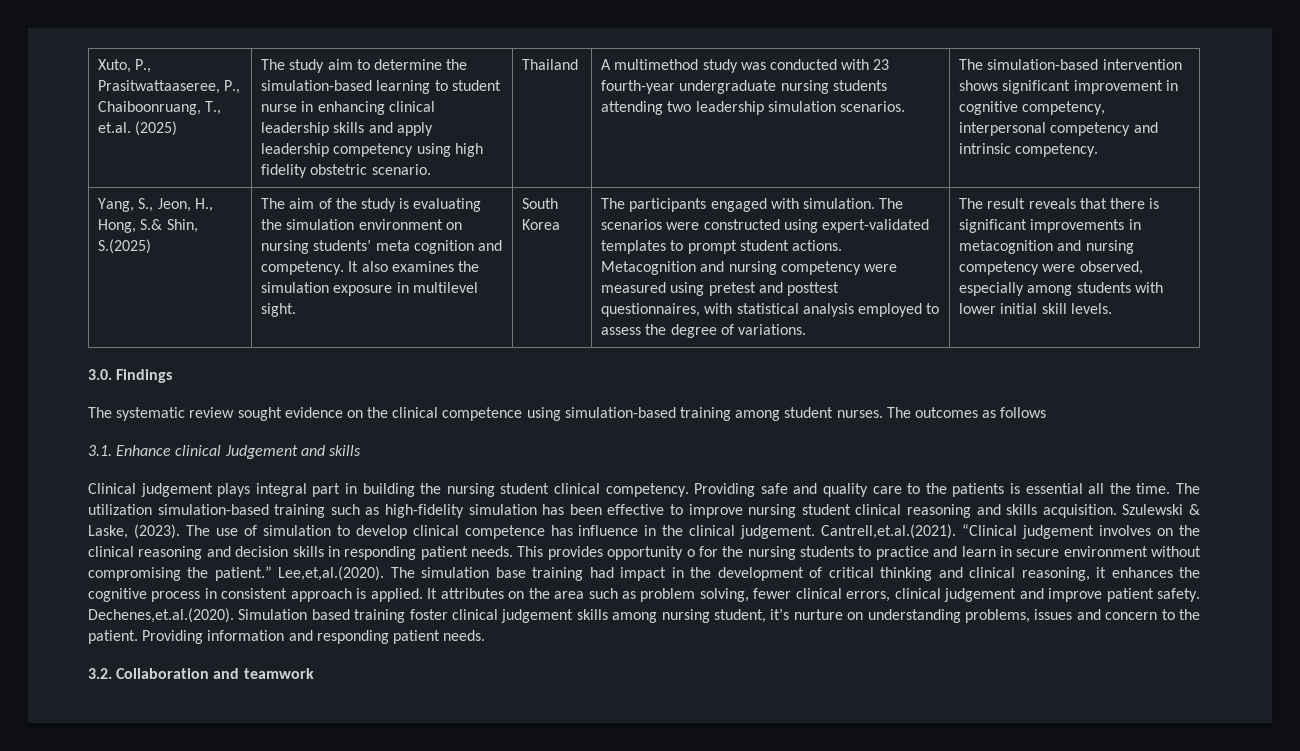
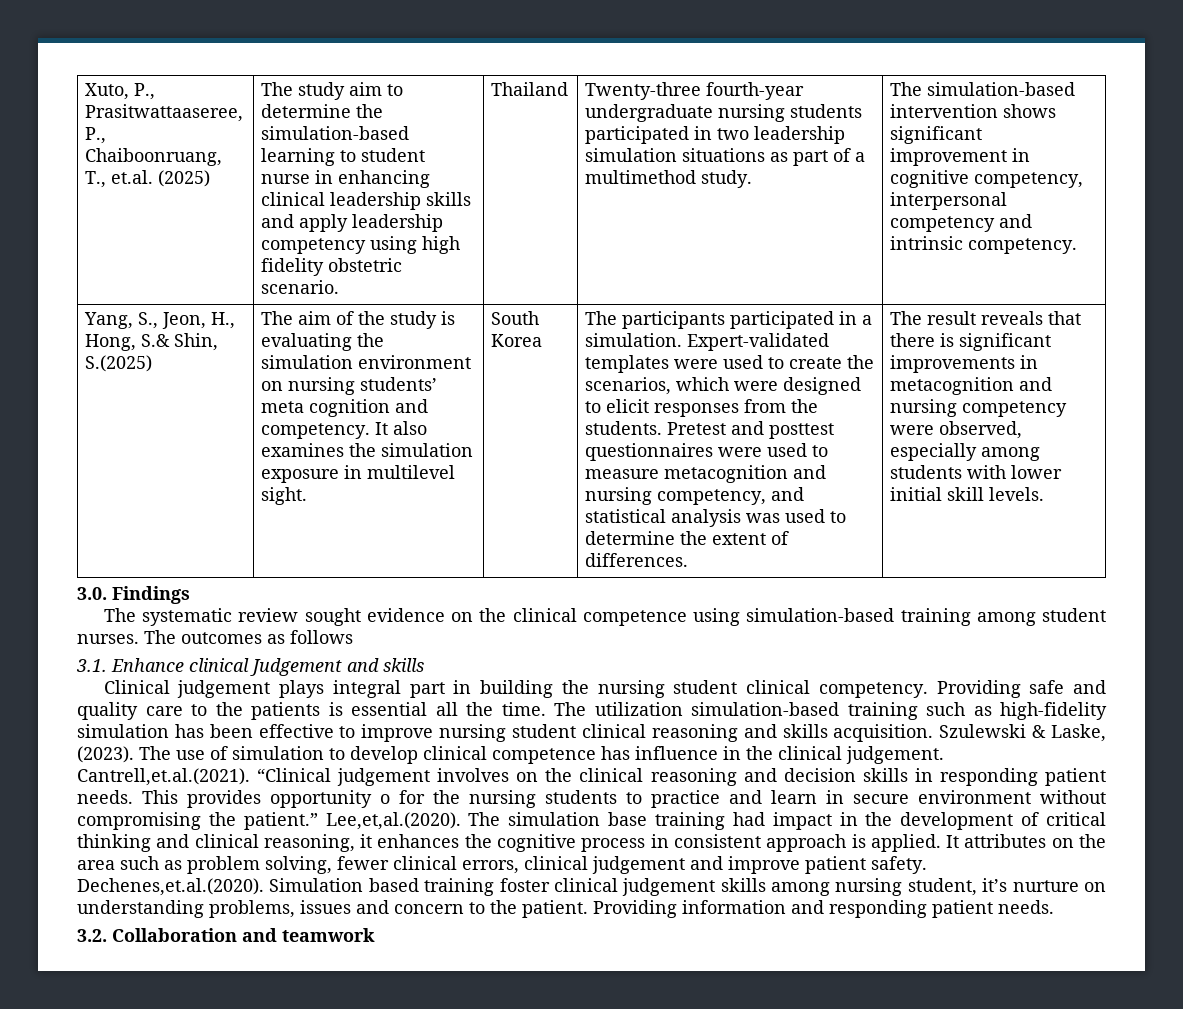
[601,59,890,73] A multimethod study was conducted with 23 -> [585,82,702,100] Twenty-three
[601,101,664,115] attending -> [585,126,713,144] participated in
[839,101,905,112] scenarios. -> [682,148,866,166] [585,170,753,188] situations as part of a multimethod study.
[710,198,904,212] [601,219,929,233] [601,240,842,254] [601,261,897,275] [601,282,839,296] [601,303,940,317] [601,324,806,338] engaged with simulation. The scenarios were constructed using expert-validated templates to prompt student actions. Metacognition and nursing competency were measured using pretest and posttest questionnaires, with statistical analysis employed to assess the degree of variations. -> [730,311,873,329] [585,333,830,351] [585,355,875,373] [585,377,862,395] [585,399,819,417] [585,421,835,439] [585,443,829,461] [585,465,827,483] [585,487,805,505] [585,509,847,527] [585,531,790,545] [585,553,689,567] participated in a simulation. Expert-validated templates were used to create the scenarios, which were designed to elicit responses from the students. Pretest and posttest questionnaires were used to measure metacognition and nursing competency, and statistical analysis was used to determine the extent of differences.

